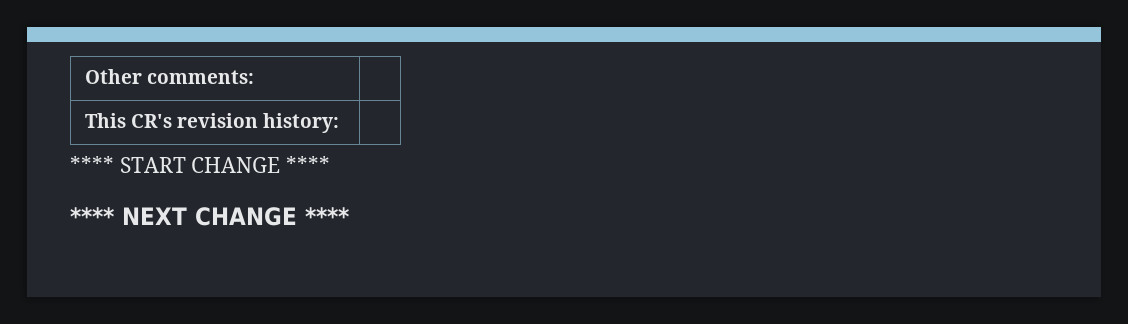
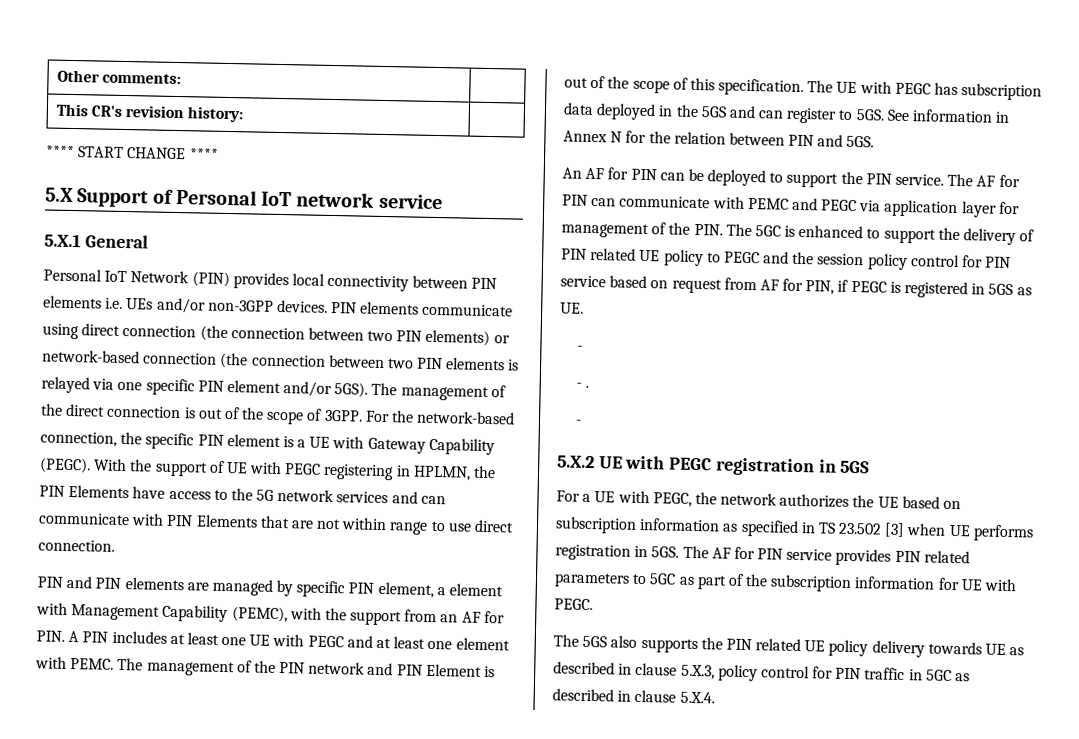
[70,207,349,226] **** NEXT CHANGE **** -> [45,187,443,210] [44,233,149,249] [43,268,498,292] [43,295,514,317] [42,323,510,347] [42,349,520,371] [41,376,506,402] [41,403,516,425] [40,431,495,456] [39,457,497,481] [39,484,446,505] [38,512,515,535] [38,539,115,552] [37,575,504,599] [36,602,505,626] [36,630,510,651] [35,656,496,678] [564,75,1043,101] [563,102,1011,124] [563,130,875,148] [562,167,1020,188] [562,194,1020,218] [561,222,1035,246] [561,247,1012,271] [560,275,1032,299] [560,302,584,314] [577,345,584,351] [576,382,590,388] [575,419,583,425] [557,455,871,477] [556,490,962,510] [555,516,1034,542] [555,544,970,566] [554,572,1018,593] [554,598,593,611] [553,634,1025,658] [553,661,971,682] [552,688,715,704] 5.X Support of Personal IoT network service // 5.X.1 General // Personal IoT Network (PIN) provides local connectivity between PIN elements i.e. UEs and/or non-3GPP devices. PIN elements communicate using direct connection (the connection between two PIN elements) or network-based connection (the connection between two PIN elements is relayed via one specific PIN element and/or 5GS). The management of the direct connection is out of the scope of 3GPP. For the network-based connection, the specific PIN element is a UE with Gateway Capability (PEGC). With the support of UE with PEGC registering in HPLMN, the PIN Elements have access to the 5G network services and can communicate with PIN Elements that are not within range to use direct connection. // PIN and PIN elements are managed by specific PIN element, a element with Management Capability (PEMC), with the support from an AF for PIN. A PIN includes at least one UE with PEGC and at least one element with PEMC. The management of the PIN network and PIN Element is out of the scope of this specification. The UE with PEGC has subscription data deployed in the 5GS and can register to 5GS. See information in Annex N for the relation between PIN and 5GS. // An AF for PIN can be deployed to support the PIN service. The AF for PIN can communicate with PEMC and PEGC via application layer for management of the PIN. The 5GC is enhanced to support the delivery of PIN related UE policy to PEGC and the session policy control for PIN service based on request from AF for PIN, if PEGC is registered in 5GS as UE. // - // - . // - // 5.X.2 UE with PEGC registration in 5GS // For a UE with PEGC, the network authorizes the UE based on subscription information as specified in TS 23.502 [3] when UE performs registration in 5GS. The AF for PIN service provides PIN related parameters to 5GC as part of the subscription information for UE with PEGC. // The 5GS also supports the PIN related UE policy delivery towards UE as described in clause 5.X.3, policy control for PIN traffic in 5GC as described in clause 5.X.4.

